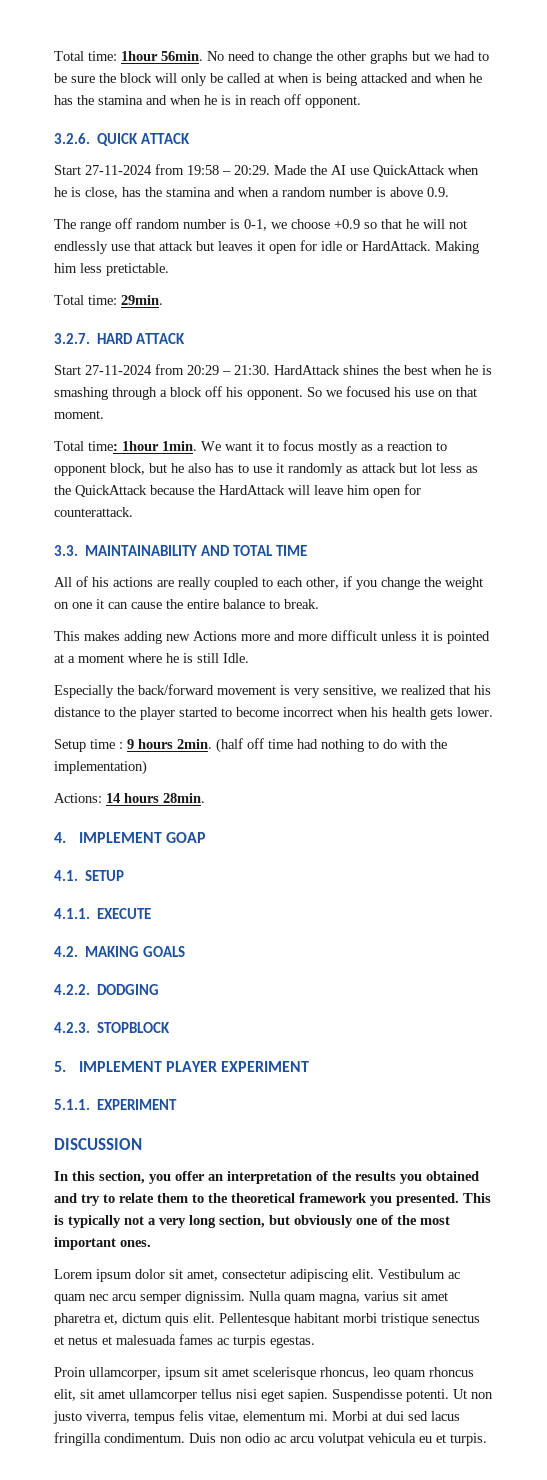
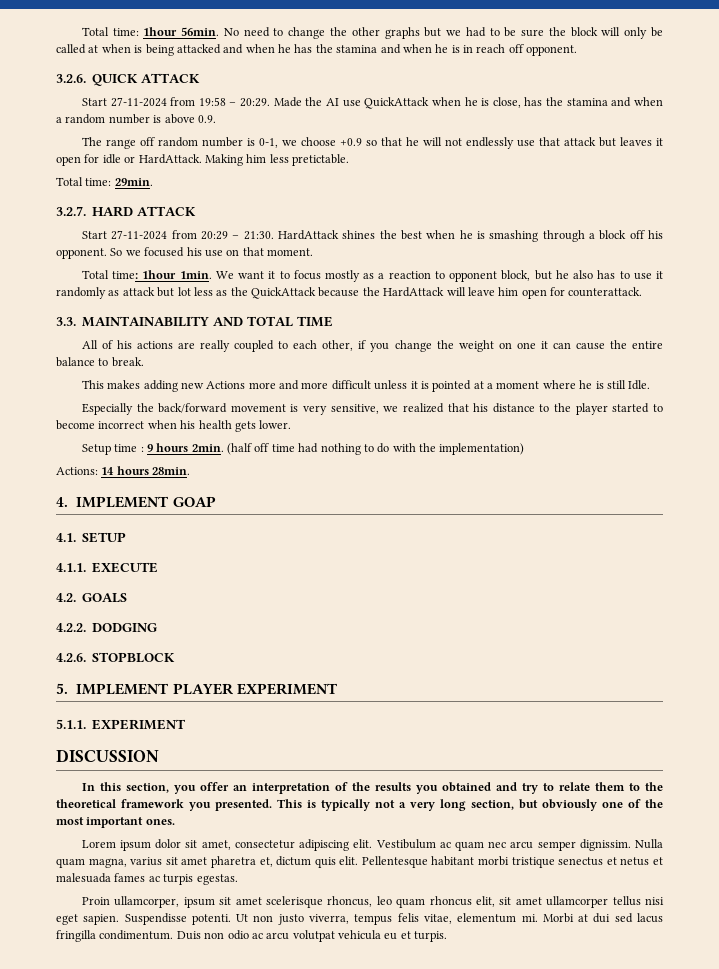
[85,946,140,957] MAKING -> (76, 597) none
[54,1022,90,1033] 4.2.3. -> [56,653,86,662] 4.2.6.

